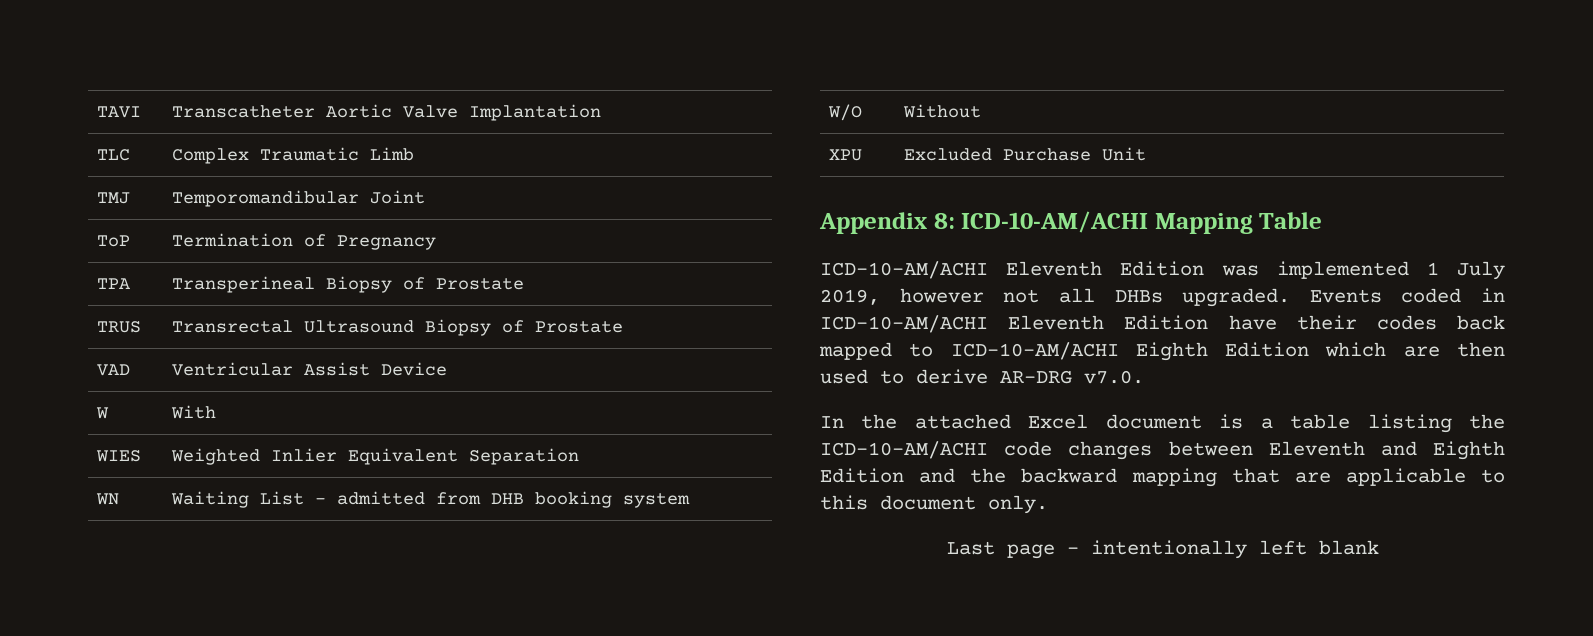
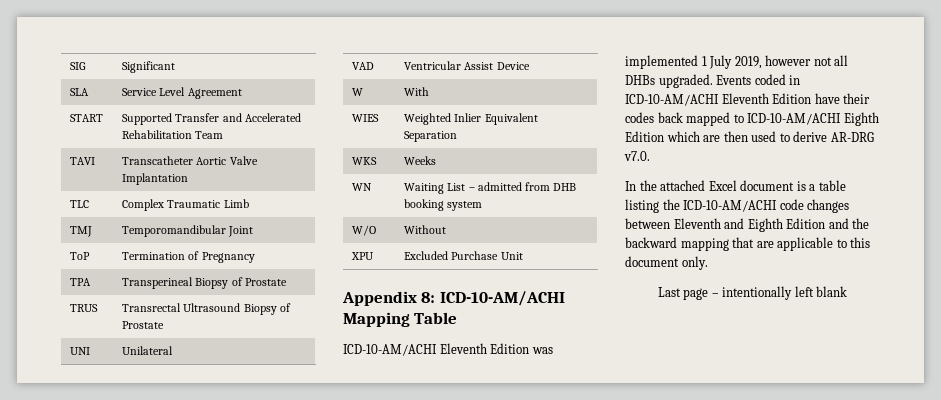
(96, 112) none -> [70,62,87,70] [122,61,176,73] [70,88,90,96] [122,87,242,99] [70,114,104,122] [122,113,301,125] [122,130,224,139] SIG | Significant // SLA | Service Level Agreement // START | Supported Transfer and Accelerated Rehabilitation Team //
(623, 327) none -> [70,347,91,355] [122,346,174,355] // UNI | Unilateral
(579, 456) none -> [352,157,378,165] [404,156,437,165] // WKS | Weeks

